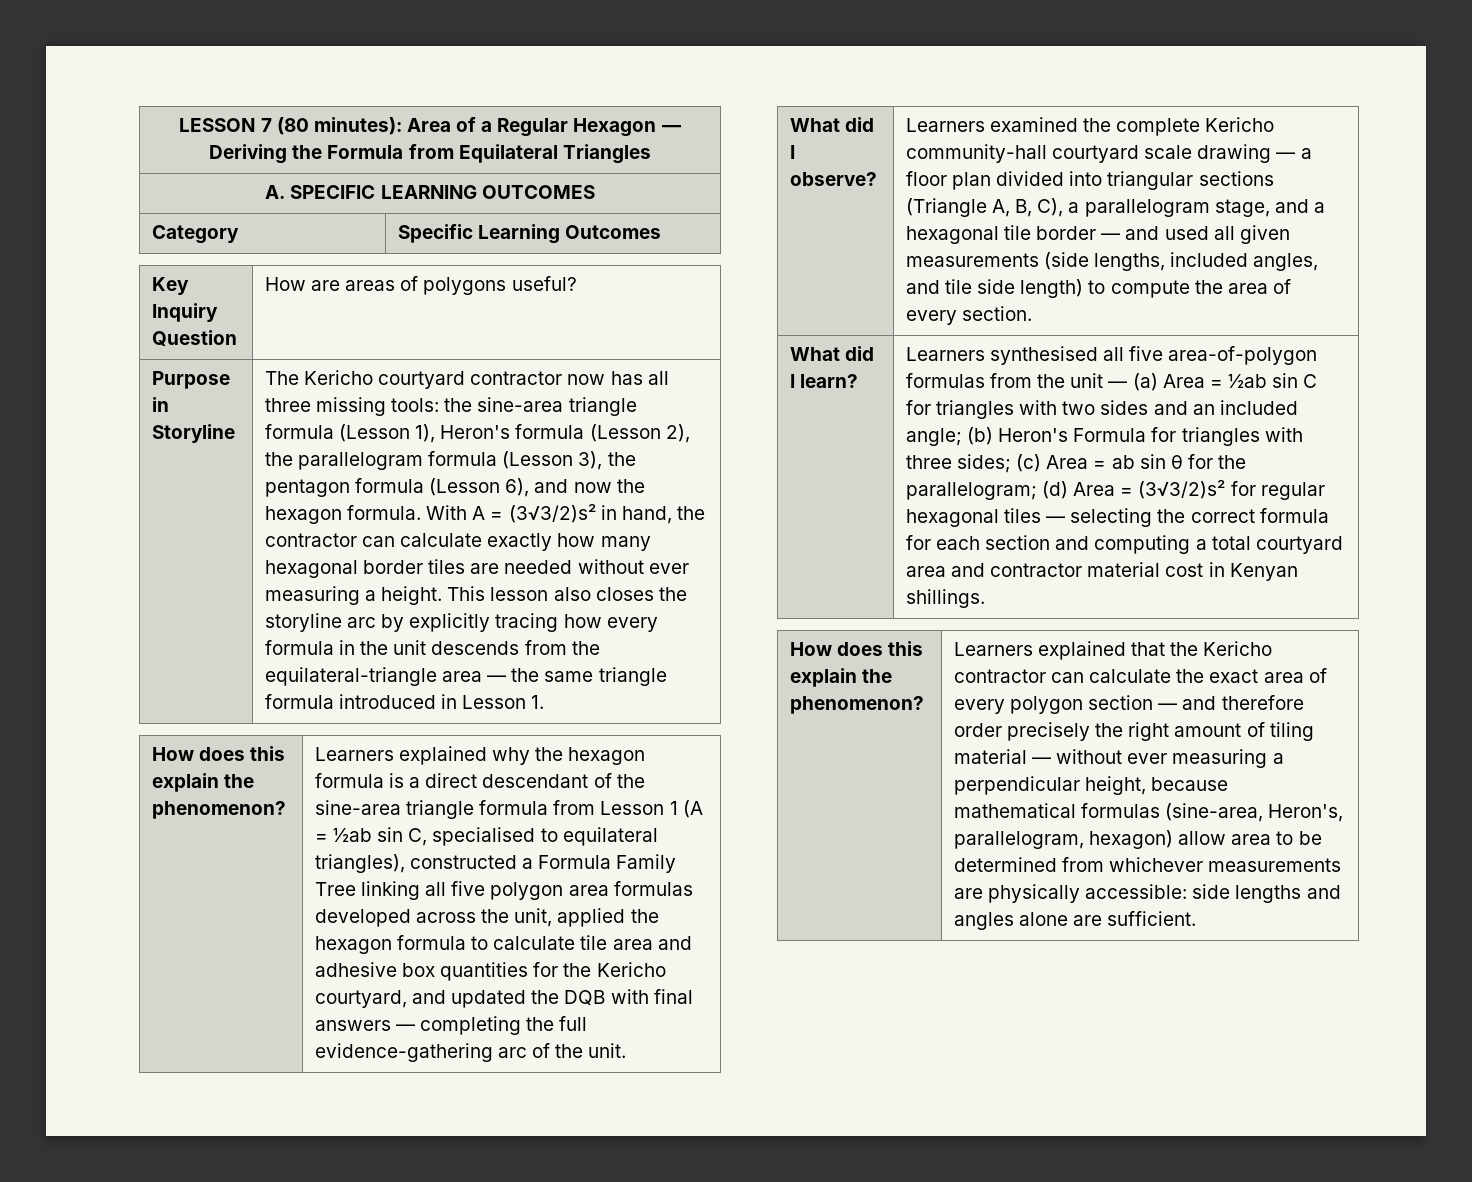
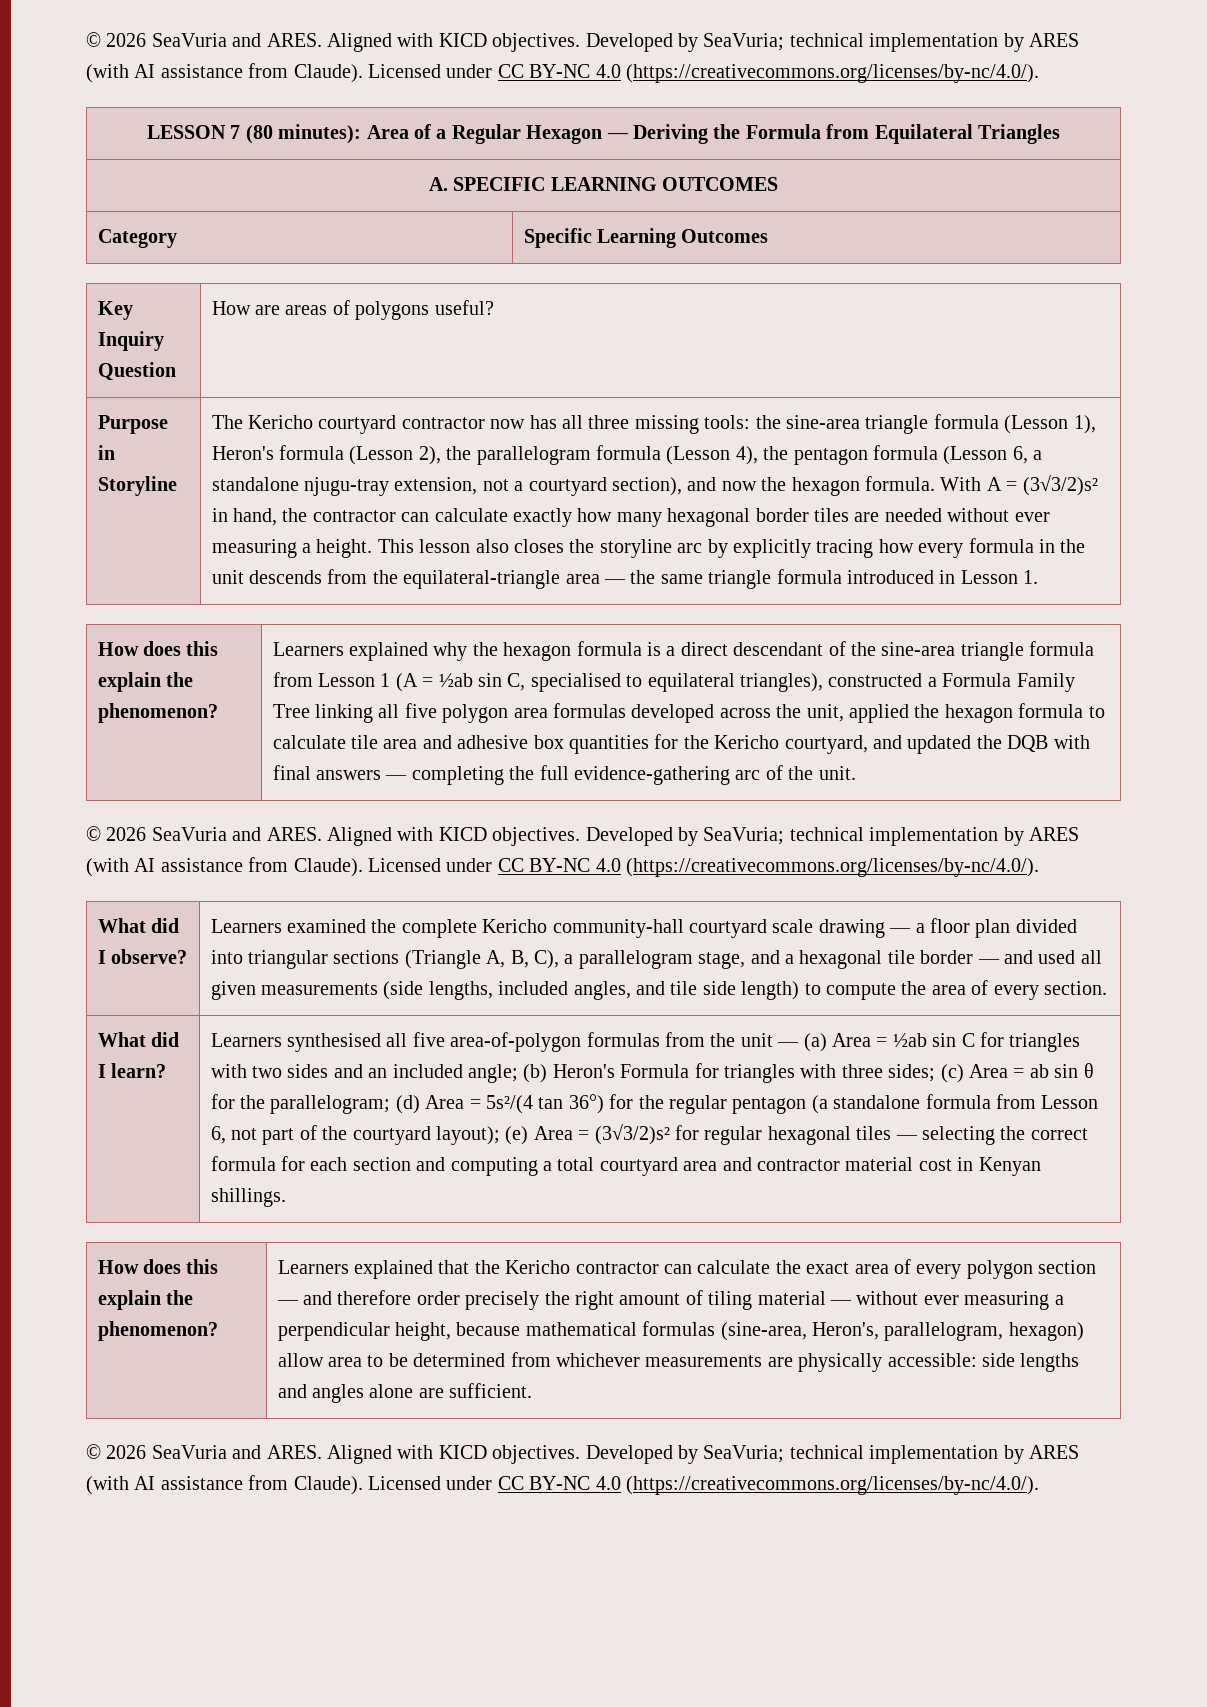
(179, 125) none -> [86,32,1079,52] [86,63,1039,83] © 2026 SeaVuria and ARES. Aligned with KICD objectives. Developed by SeaVuria; technical implementation by ARES (with AI assistance from Claude). Licensed under CC BY-NC 4.0 (https://creativecommons.org/licenses/by-nc/4.0/). //
[578,451,603,470] 3), -> [735,446,758,465] 4),
[505,478,530,497] 6), -> [1012,446,1043,464] [211,477,682,496] 6, a standalone njugu-tray extension, not a courtyard section),
(627, 1050) none -> [86,826,1079,846] [86,857,1039,877] // © 2026 SeaVuria and ARES. Aligned with KICD objectives. Developed by SeaVuria; technical implementation by ARES (with AI assistance from Claude). Licensed under CC BY-NC 4.0 (https://creativecommons.org/licenses/by-nc/4.0/).
(1134, 492) none -> [485,1094,1099,1114] [210,1125,590,1145] 5s²/(4 tan 36°) for the regular pentagon (a standalone formula from Lesson 6, not part of the courtyard layout); (e) Area =
(1197, 918) none -> [86,1444,1079,1464] [86,1475,1039,1495] // © 2026 SeaVuria and ARES. Aligned with KICD objectives. Developed by SeaVuria; technical implementation by ARES (with AI assistance from Claude). Licensed under CC BY-NC 4.0 (https://creativecommons.org/licenses/by-nc/4.0/).

